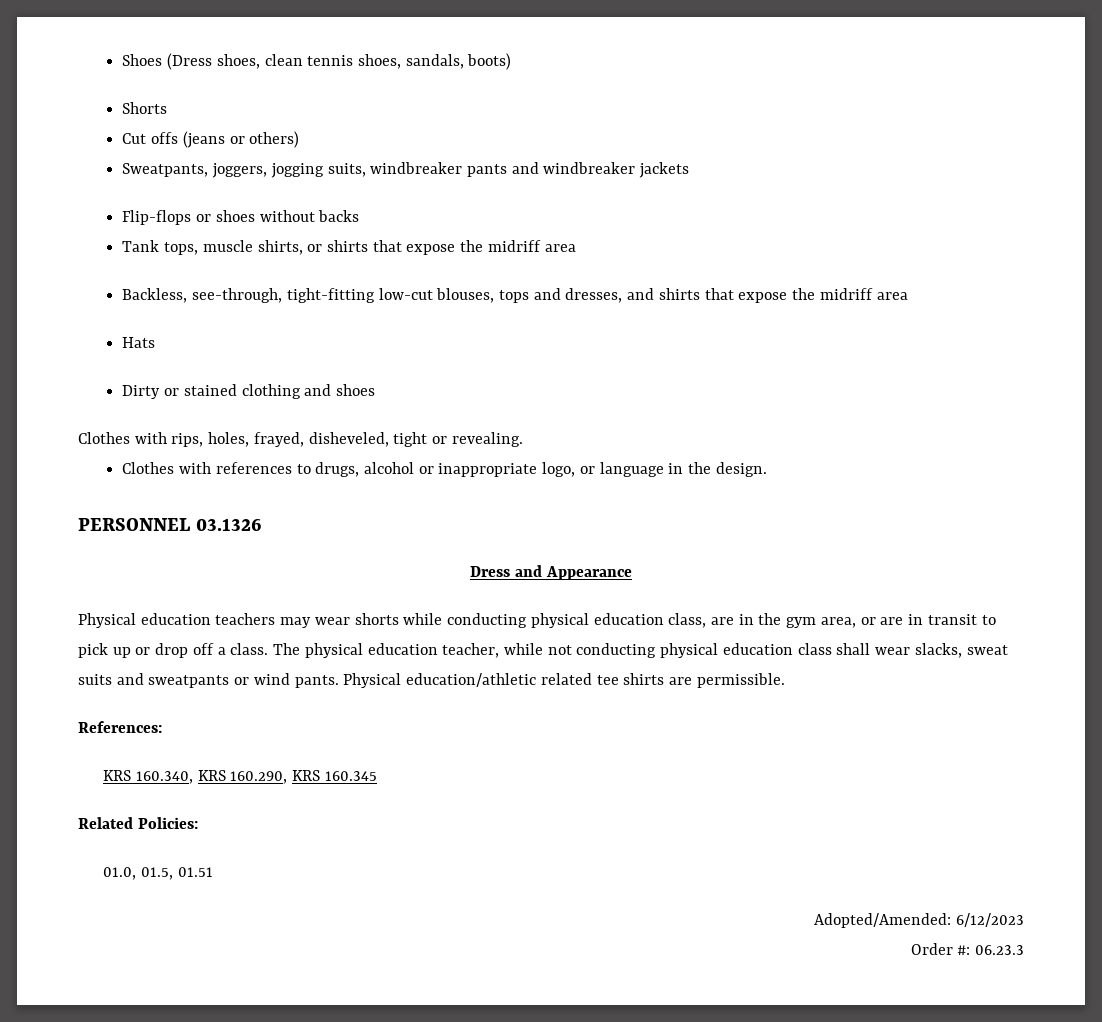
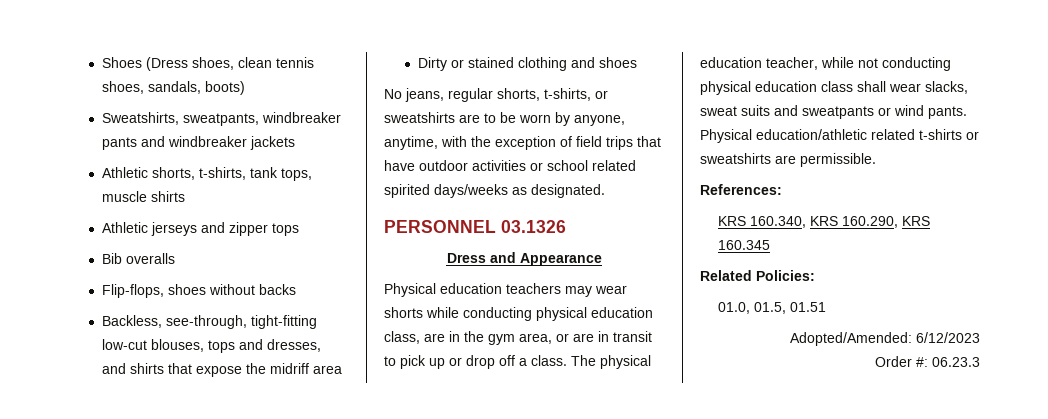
[122,102,168,114] [122,131,300,148] [122,163,366,178] Shorts // Cut offs (jeans or others) // Sweatpants, joggers, jogging suits, -> [101,112,259,126] Sweatshirts, sweatpants,
[122,210,360,225] [122,240,576,255] Flip-flops or shoes without backs // Tank tops, muscle shirts, or shirts that expose the midriff area -> [101,167,312,181] [101,191,185,202] [101,222,299,236] [101,253,175,264] [101,284,296,298] Athletic shorts, t-shirts, tank tops, muscle shirts // Athletic jerseys and zipper tops // Bib overalls // Flip-flops, shoes without backs
[122,337,156,348] // Hats -> (342, 369) none
[78,432,523,447] [122,462,767,477] Clothes with rips, holes, frayed, disheveled, tight or revealing. // Clothes with references to drugs, alcohol or inappropriate logo, or language in the design. -> [384,88,608,102] [384,112,625,126] [384,136,661,150] [384,160,636,171] [384,184,605,198] No jeans, regular shorts, t-shirts, or sweatshirts are to be worn by anyone, anytime, with the exception of field trips that have outdoor activities or school related spirited days/weeks as designated.
[596,673,665,685] tee shirts -> [919,129,979,140] [700,153,771,164] t-shirts or sweatshirts

